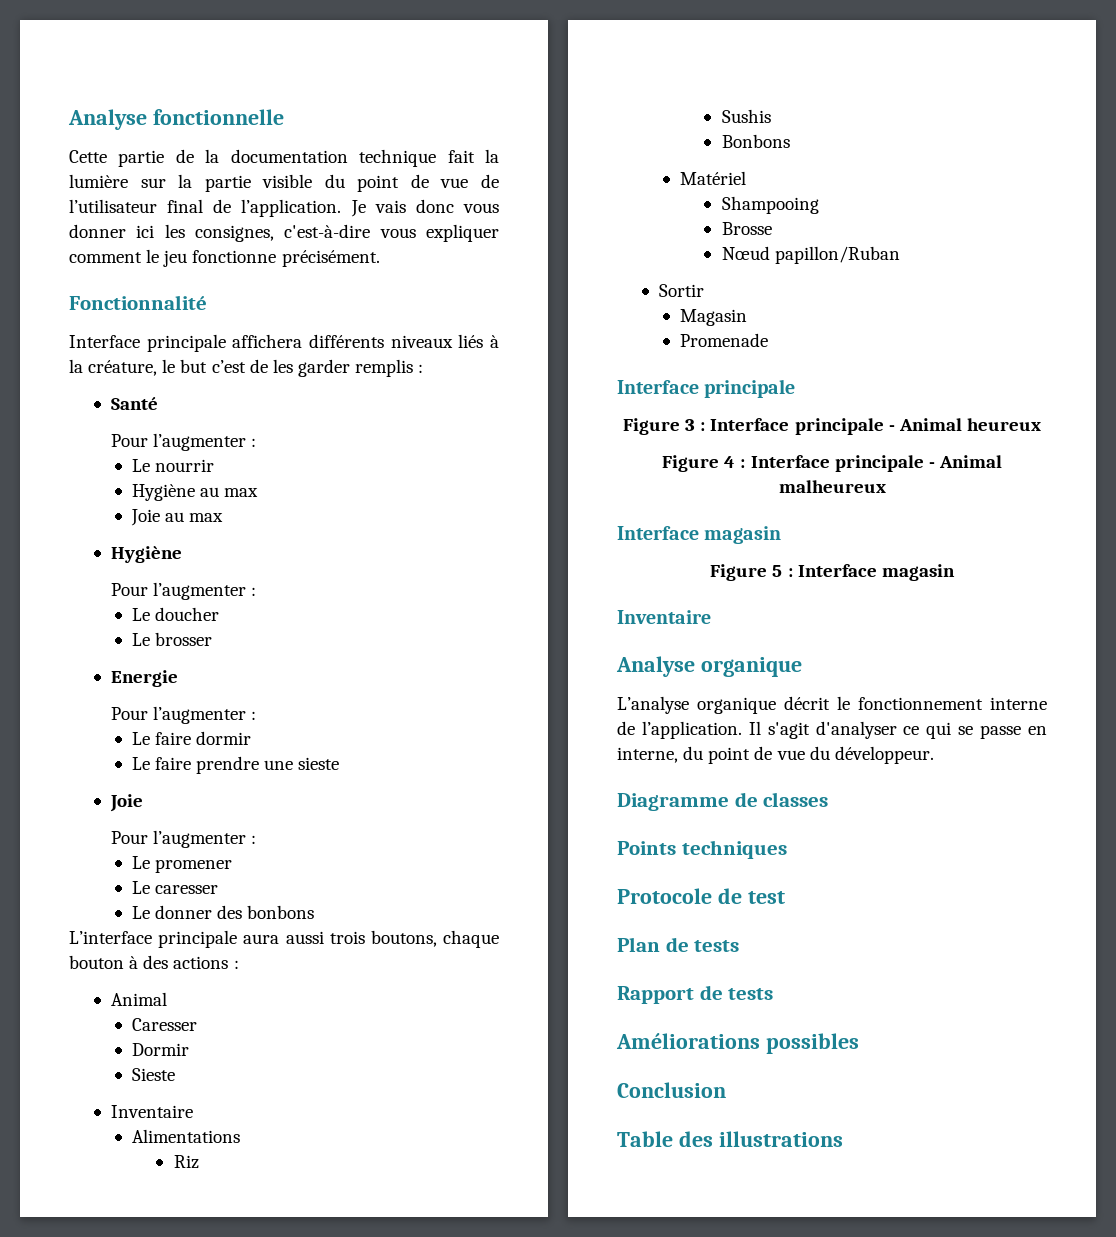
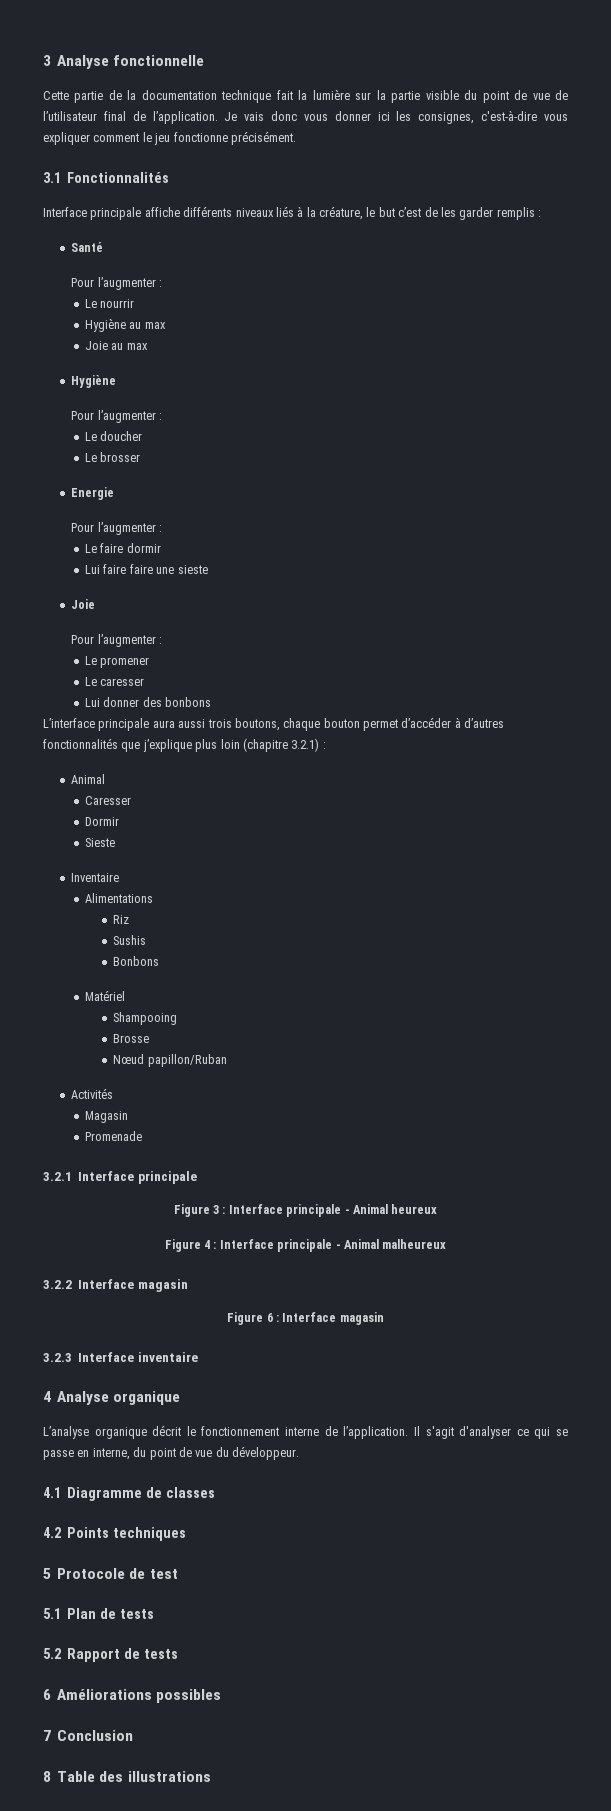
(68, 119) none -> [43,55,51,66] 3
[69,295,207,310] [69,334,303,352] Fonctionnalité // Interface principale affichera -> [43,172,170,183] [43,207,180,220] 3.1 Fonctionnalités // Interface principale affiche
[131,756,260,774] Le faire prendre -> [85,564,153,574] Lui faire faire
[131,906,150,919] Le -> [85,698,101,707] Lui
[129,955,229,969] à des actions -> [363,717,505,731] [43,738,320,752] permet d’accéder à d’autres fonctionnalités que j’explique plus loin (chapitre 3.2.1)
[658,284,704,297] Sortir -> [70,1088,113,1099] Activités
(768, 340) none -> [43,1172,72,1181] 3.2.1
(886, 486) none -> [43,1280,72,1289] 3.2.2
[772,565,783,577] 5 -> [266,1313,273,1322] 6
[617,610,711,624] Inventaire // -> [43,1352,198,1362] [43,1391,51,1402] 3.2.3 Interface inventaire // 4
(934, 755) none -> [43,1487,61,1498] 4.1
(829, 799) none -> [43,1527,61,1538] 4.2
(787, 849) none -> [43,1568,51,1579] 5
(785, 897) none -> [43,1608,61,1619] 5.1
(740, 946) none -> [43,1648,61,1659] 5.2
(774, 994) none -> [43,1689,51,1700] 6
(859, 1043) none -> [43,1730,51,1741] 7
(726, 1090) none -> [43,1771,51,1782] 8

